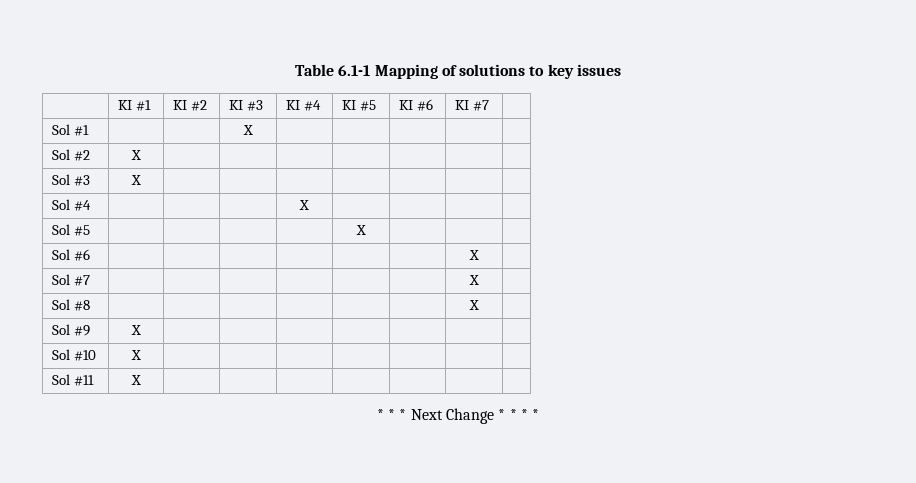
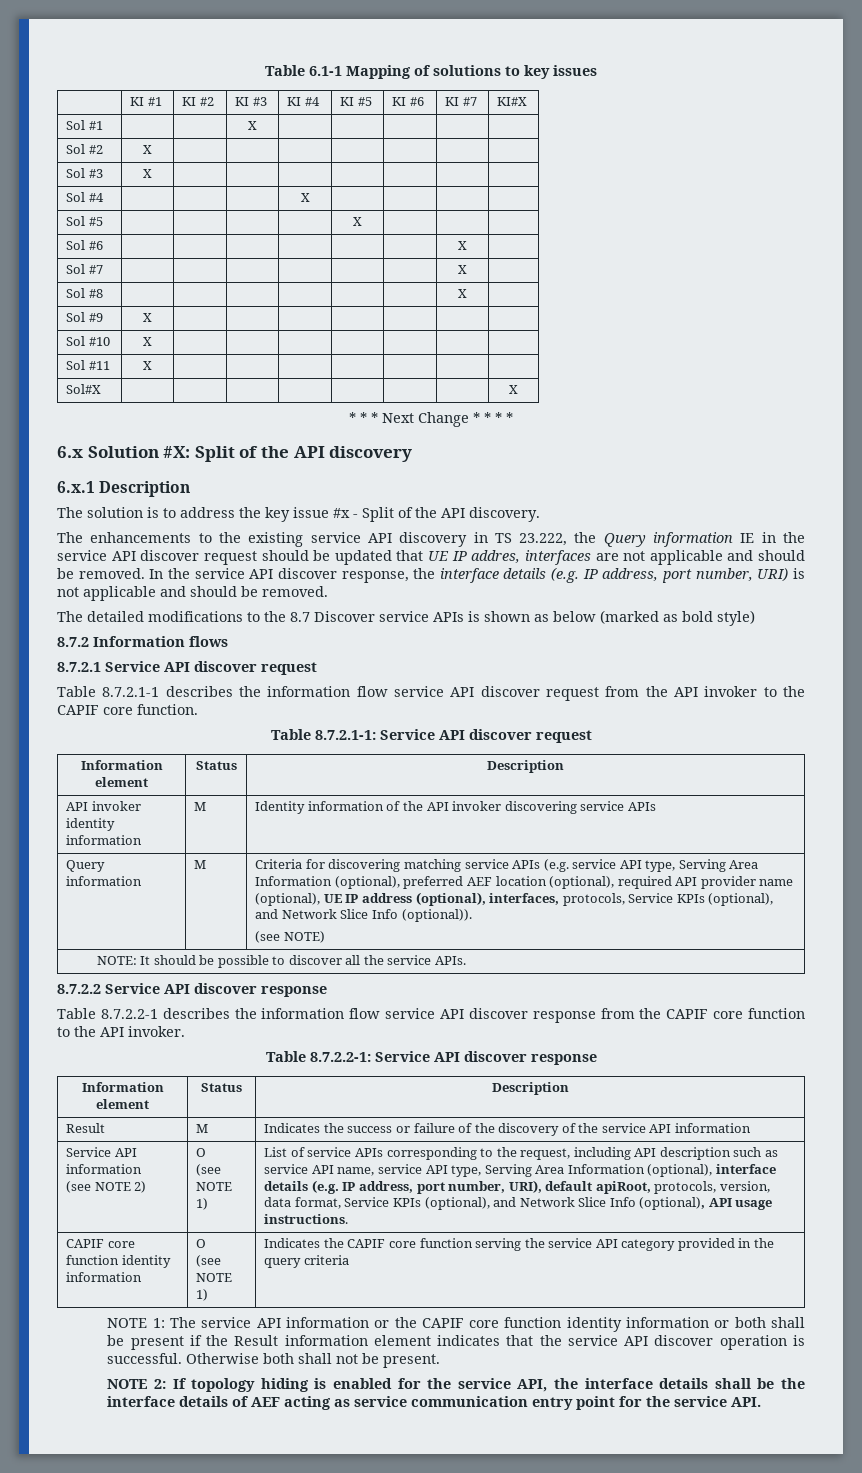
(490, 105) none -> [497,97,528,106] KI#X
(141, 380) none -> [66,384,102,394] [509,385,518,394] // Sol#X | | | | | | | | X
(540, 414) none -> [57,446,413,462] [57,481,191,497] [57,507,540,522] [57,532,805,547] [57,550,805,565] [57,567,805,583] [57,586,328,601] [57,610,755,626] [57,636,228,647] [57,661,317,675] [57,686,806,701] [57,704,198,715] [270,729,592,743] [80,760,163,770] [95,777,148,787] [195,761,237,770] [487,760,564,773] [66,801,141,811] [66,818,116,831] [66,835,143,845] [194,802,207,811] [255,801,656,814] [66,860,106,872] [66,876,143,886] [194,860,207,869] [255,859,759,872] [255,876,794,889] [255,892,774,906] [255,909,472,922] [255,931,325,943] [96,955,466,968] [57,983,327,997] [57,1008,805,1023] [57,1026,185,1037] [265,1051,597,1065] [81,1082,164,1092] [96,1099,149,1109] [201,1083,242,1092] [491,1082,569,1095] [66,1123,106,1133] [196,1124,209,1133] [264,1123,751,1136] [66,1147,137,1157] [66,1164,143,1174] [66,1181,147,1193] [196,1148,207,1157] [196,1164,222,1176] [196,1182,233,1191] [196,1198,209,1210] [264,1147,778,1160] [264,1164,776,1177] [264,1180,770,1194] [264,1197,773,1210] [264,1214,349,1224] [66,1239,135,1248] [66,1255,171,1268] [66,1272,143,1282] [196,1239,207,1248] [196,1255,222,1267] [196,1273,233,1282] [196,1289,209,1301] [264,1238,774,1251] [264,1255,349,1268] [107,1317,805,1332] [107,1335,805,1350] [107,1353,441,1368] [107,1378,806,1392] [107,1396,762,1410] // 6.x Solution #X: Split of the API discovery // 6.x.1 Description // The solution is to address the key issue #x - Split of the API discovery. // The enhancements to the existing service API discovery in TS 23.222, the Query information IE in the service API discover request should be updated that UE IP addres, interfaces are not applicable and should be removed. In the service API discover response, the interface details (e.g. IP address, port number, URI) is not applicable and should be removed. // The detailed modifications to the 8.7 Discover service APIs is shown as below (marked as bold style) // 8.7.2 Information flows // 8.7.2.1 Service API discover request // Table 8.7.2.1-1 describes the information flow service API discover request from the API invoker to the CAPIF core function. // Table 8.7.2.1-1: Service API discover request // Information element | Status | Description // API invoker identity information | M | Identity information of the API invoker discovering service APIs // Query information | M | Criteria for discovering matching service APIs (e.g. service API type, Serving Area Information (optional), preferred AEF location (optional), required API provider name (optional), UE IP address (optional), interfaces, protocols, Service KPIs (optional), and Network Slice Info (optional)). // (see NOTE) // NOTE: It should be possible to discover all the service APIs. // 8.7.2.2 Service API discover response // Table 8.7.2.2-1 describes the information flow service API discover response from the CAPIF core function to the API invoker. // Table 8.7.2.2-1: Service API discover response // Information element | Status | Description // Result | M | Indicates the success or failure of the discovery of the service API information // Service API information // (see NOTE 2) | O // (see NOTE 1) | List of service APIs corresponding to the request, including API description such as service API name, service API type, Serving Area Information (optional), interface details (e.g. IP address, port number, URI), default apiRoot, protocols, version, data format, Service KPIs (optional), and Network Slice Info (optional), API usage instructions. // CAPIF core function identity information | O // (see NOTE 1) | Indicates the CAPIF core function serving the service API category provided in the query criteria // NOTE 1: The service API information or the CAPIF core function identity information or both shall be present if the Result information element indicates that the service API discover operation is successful. Otherwise both shall not be present. // NOTE 2: If topology hiding is enabled for the service API, the interface details shall be the interface details of AEF acting as service communication entry point for the service API.

